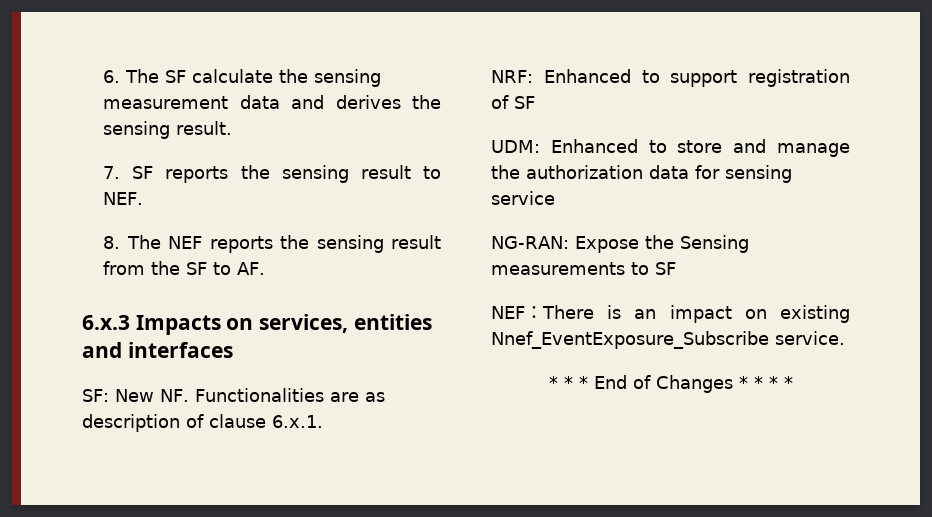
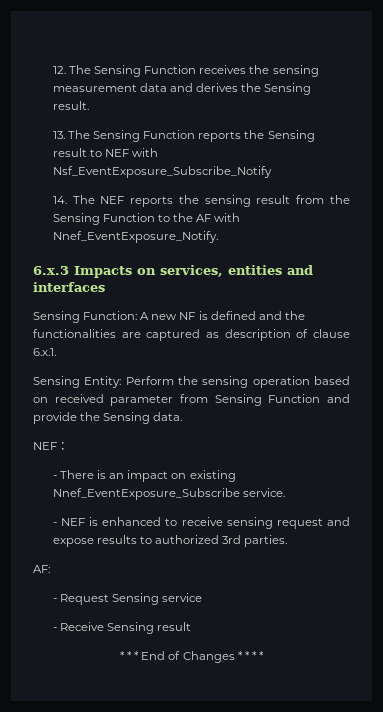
[103,69,274,83] 6. The SF calculate -> [52,65,247,77] 12. The Sensing Function receives
[103,121,171,139] sensing -> [264,83,312,95] Sensing
[103,165,349,183] 7. SF reports the sensing -> [52,130,315,142] 13. The Sensing Function reports the Sensing
[103,192,144,205] [103,236,121,249] NEF. // 8. -> [105,148,159,157] [52,166,272,178] [52,196,67,204] NEF with Nsf_EventExposure_Subscribe_Notify // 14.
[186,262,266,275] SF to AF. -> [52,213,241,225] [52,231,218,243] Sensing Function to the AF with Nnef_EventExposure_Notify.
[82,388,359,402] SF: New NF. Functionalities are -> [33,311,305,323] [33,329,201,341] Sensing Function: A new NF is defined and the functionalities are captured
[491,69,850,87] [491,95,535,109] [491,139,850,157] [491,165,792,183] [491,191,555,205] [491,235,749,253] [491,262,676,275] NRF: Enhanced to support registration of SF // UDM: Enhanced to store and manage the authorization data for sensing service // NG-RAN: Expose the Sensing measurements to SF -> [33,376,351,388] [33,394,350,406] [33,412,183,424] Sensing Entity: Perform the sensing operation based on received parameter from Sensing Function and provide the Sensing data.
(543, 312) none -> [52,475,57,479] // -
(845, 338) none -> [52,517,350,529] [52,535,288,547] [33,565,50,573] [52,593,203,605] [52,622,192,634] // - NEF is enhanced to receive sensing request and expose results to authorized 3rd parties. // AF: // - Request Sensing service // - Receive Sensing result

